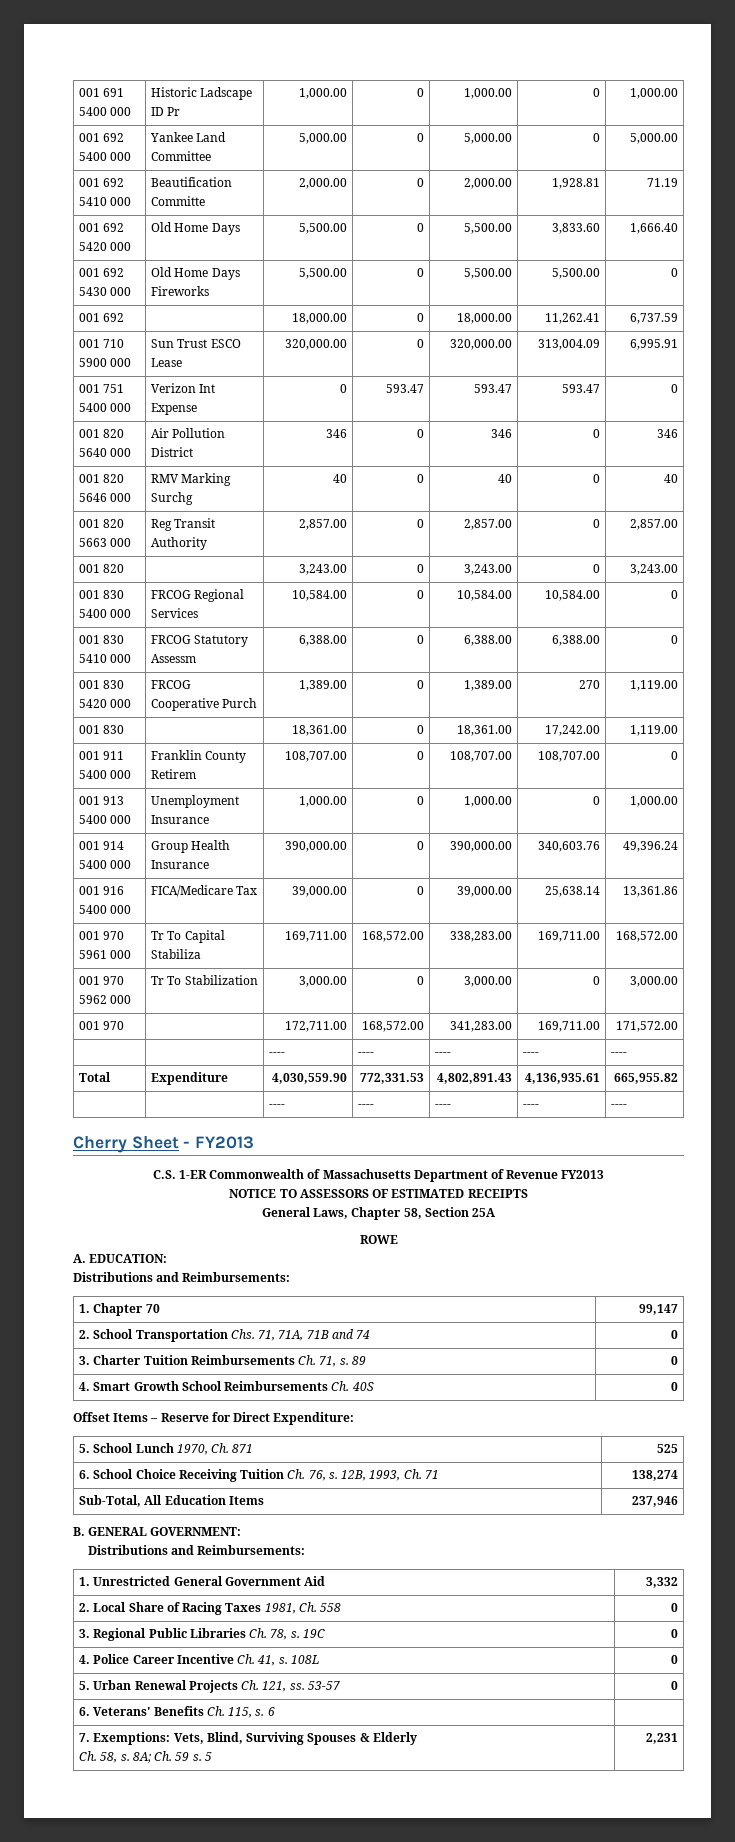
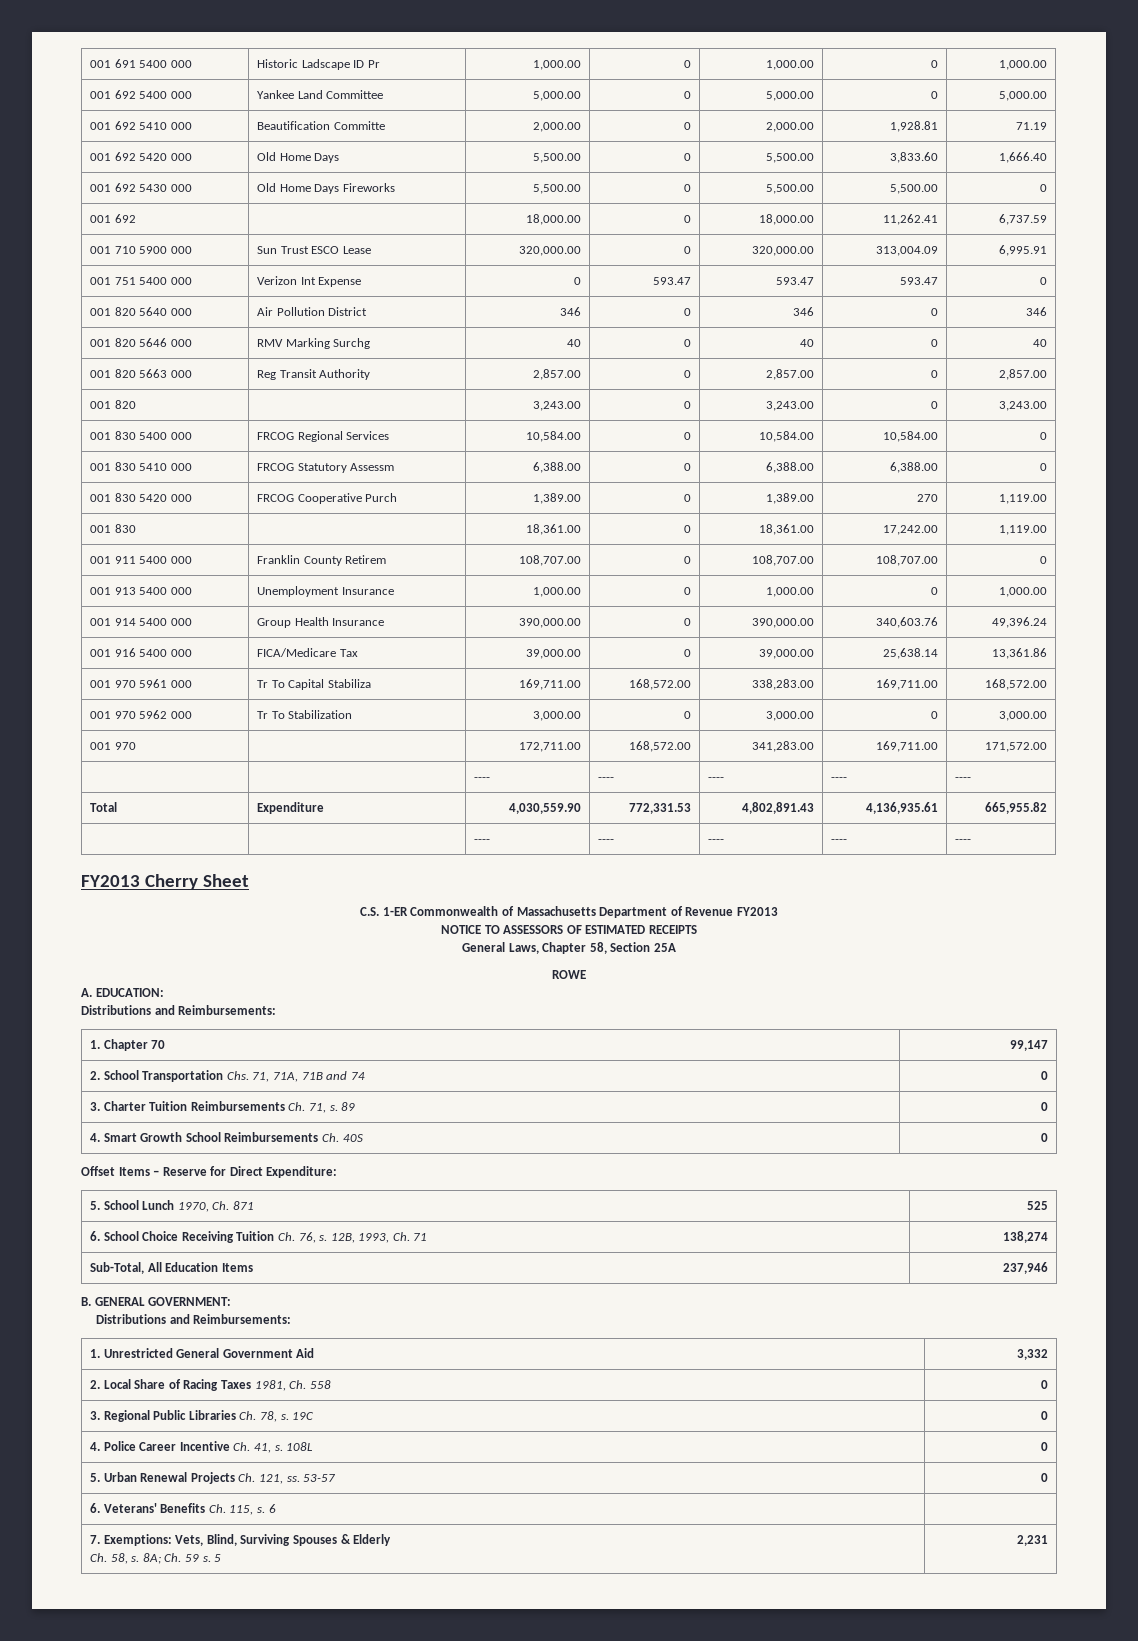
(628, 1106) none -> [81,875,140,887] FY2013
[183,1136,255,1149] - FY2013 -> (249, 880) none

